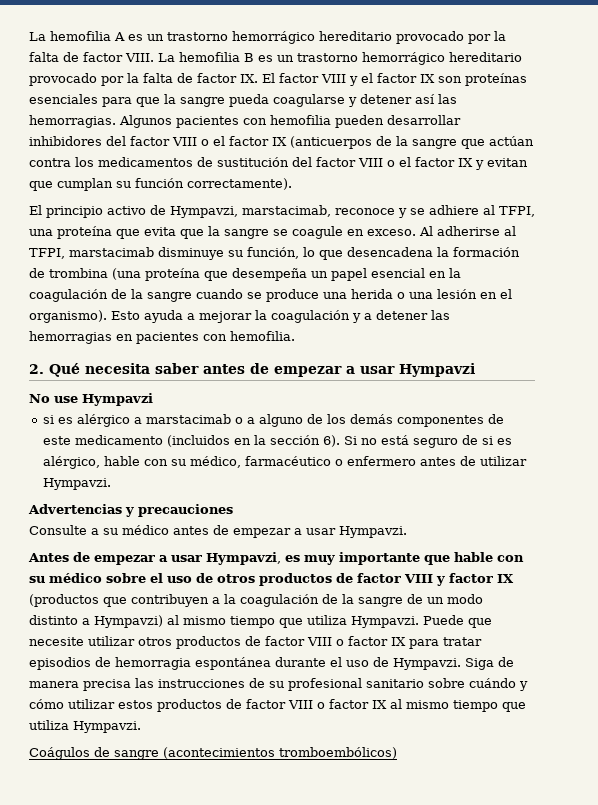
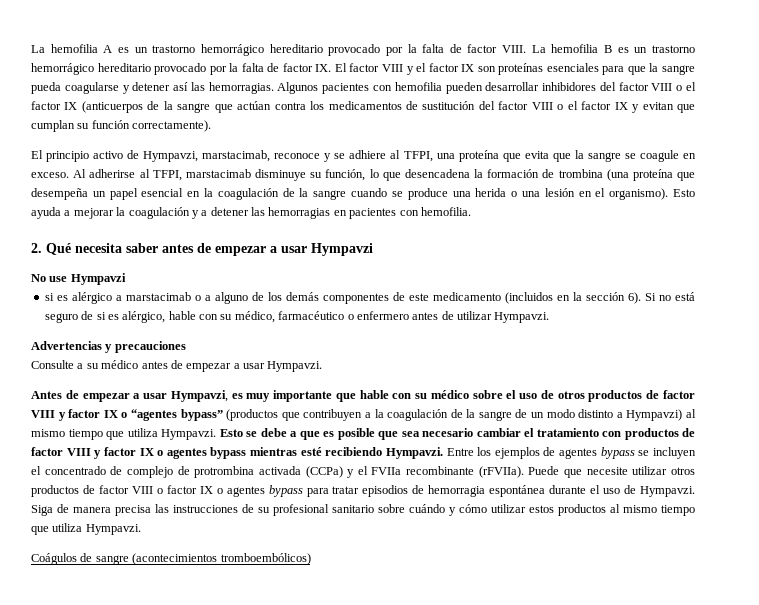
(514, 578) none -> [121,409,223,421] o “agentes bypass”
(419, 622) none -> [219,428,695,440] [31,447,697,459] [31,466,524,478] Esto se debe a que es posible que sea necesario cambiar el tratamiento con productos de factor VIII y factor IX o agentes bypass mientras esté recibiendo Hympavzi. Entre los ejemplos de agentes bypass se incluyen el concentrado de complejo de protrombina activada (CCPa) y el FVIIa recombinante (rFVIIa).
(406, 641) none -> [216,485,303,497] o agentes bypass
[226,699,387,709] de factor VIII o factor IX -> (606, 510) none

